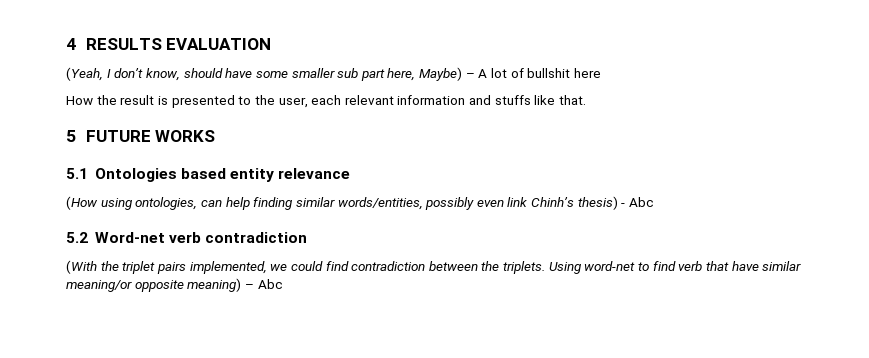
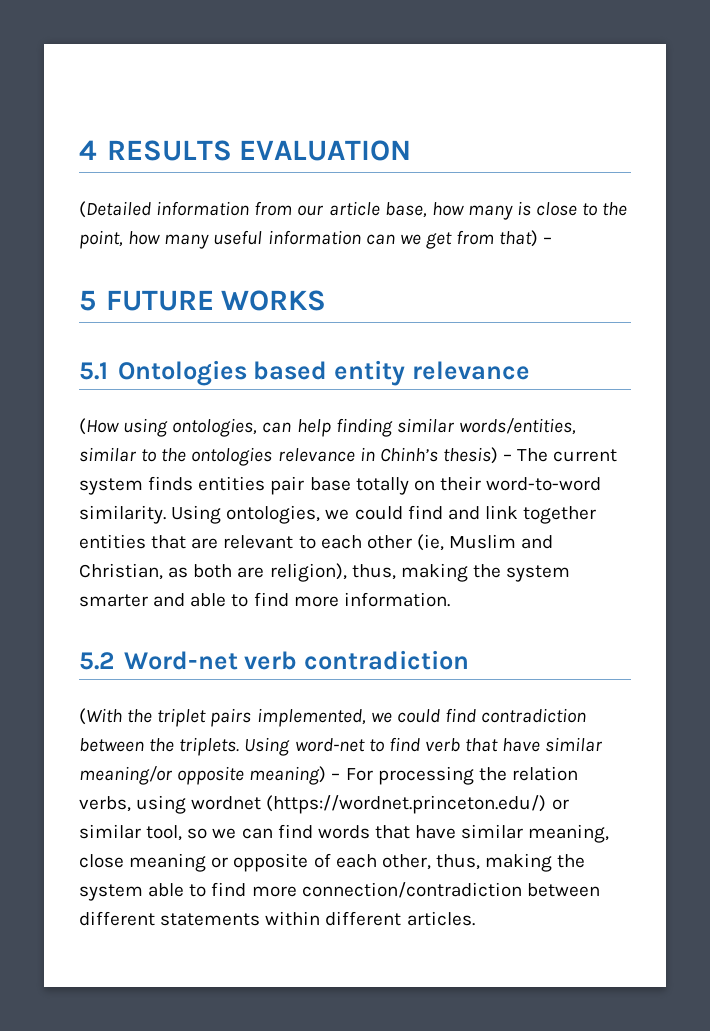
[66,67,601,81] [66,95,587,108] (Yeah, I don’t know, should have some smaller sub part here, Maybe) – A lot of bullshit here // How the result is presented to the user, each relevant information and stuffs like that. -> [79,201,628,220] [79,230,553,249] (Detailed information from our article base, how many is close to the point, how many useful information can we get from that) –
[425,196,655,210] possibly even link Chinh’s thesis) - Abc -> [79,447,618,466] [79,476,602,495] [79,505,597,524] [79,534,554,551] [79,563,571,582] [79,592,450,607] similar to the ontologies relevance in Chinh’s thesis) – The current system finds entities pair base totally on their word-to-word similarity. Using ontologies, we could find and link together entities that are relevant to each other (ie, Muslim and Christian, as both are religion), thus, making the system smarter and able to find more information.
[257,279,283,289] Abc -> [345,766,578,785] [79,795,569,814] [79,824,610,843] [79,853,586,872] [79,882,600,901] [79,911,475,926] For processing the relation verbs, using wordnet (https://wordnet.princeton.edu/) or similar tool, so we can find words that have similar meaning, close meaning or opposite of each other, thus, making the system able to find more connection/contradiction between different statements within different articles.

